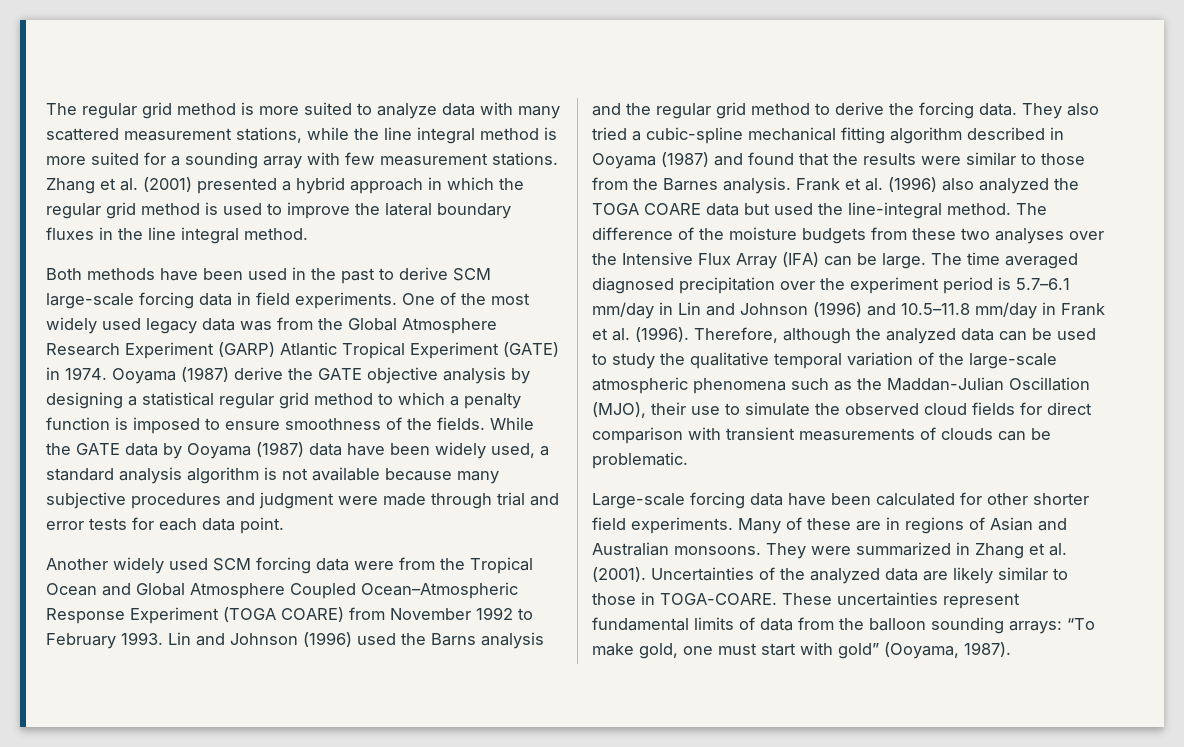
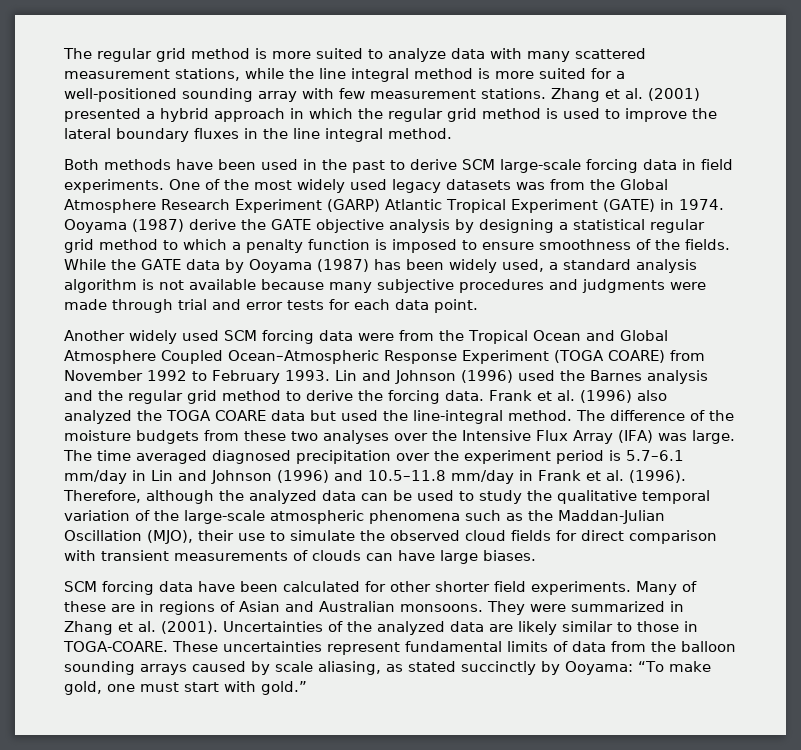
(180, 161) none -> [64,88,177,102] well-positioned
[202,318,235,331] data -> [446,179,511,190] datasets
[309,443,385,456] data have -> [373,259,401,270] has
[259,492,334,509] judgment -> [582,279,665,293] judgments
[431,633,476,646] Barns -> [590,370,642,381] Barnes
[1022,103,1099,119] [592,127,1064,144] [592,152,1085,169] [592,177,791,194] They also tried a cubic-spline mechanical fitting algorithm described in Ooyama (1987) and found that the results were similar to those from the Barnes analysis. -> (484, 395) none
[824,253,877,266] can be -> [657,433,687,441] was
[1031,428,1051,440] [592,452,688,469] [592,493,685,509] be problematic. // Large-scale -> [398,550,536,564] [64,581,97,592] have large biases. // SCM
[1009,621,1062,634] arrays: -> [140,661,633,675] arrays caused by scale aliasing, as stated succinctly by Ooyama:
[838,642,1011,659] gold” (Ooyama, 1987). -> [261,681,307,695] gold.”

